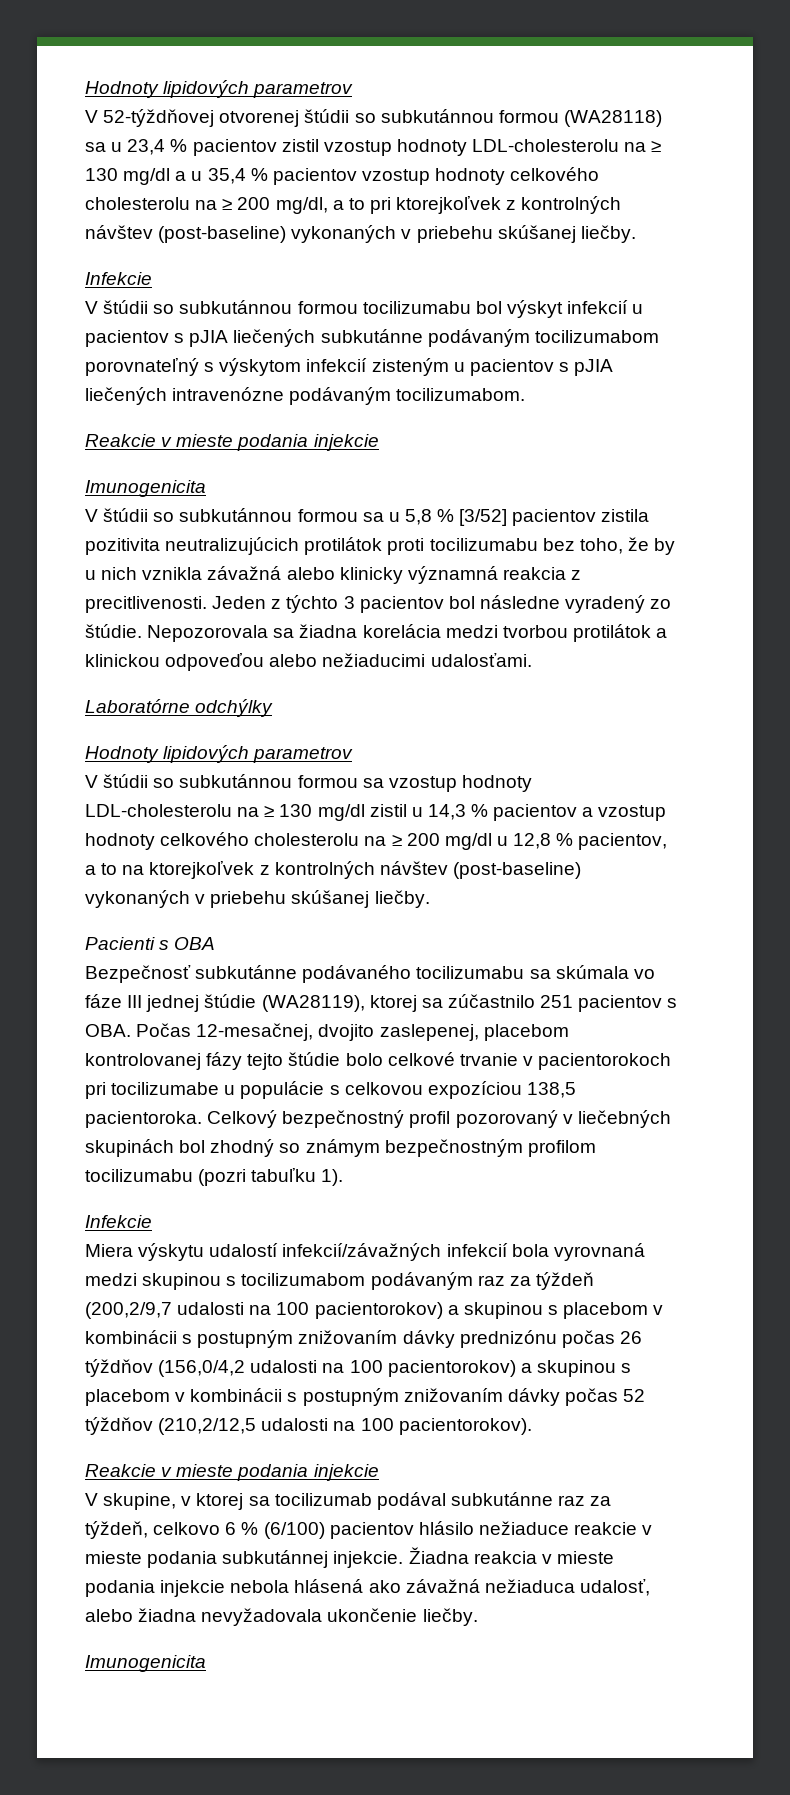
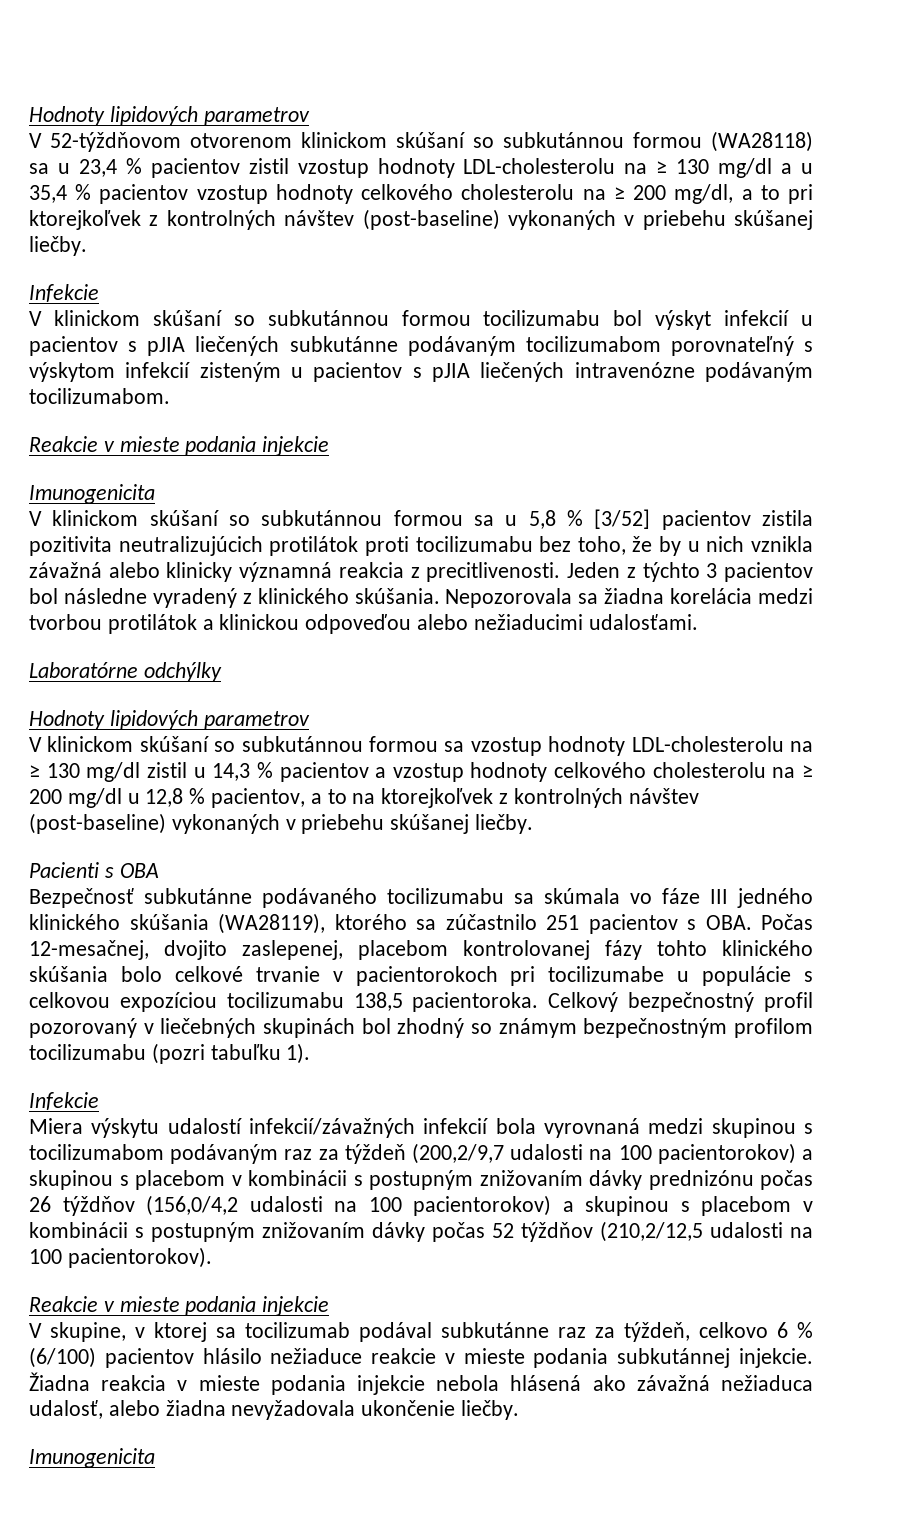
[85,80,354,98] [85,109,350,127] Hodnoty lipidových parametrov // V 52-týždňovej otvorenej štúdii -> [29,106,310,126] [29,132,465,152] Hodnoty lipidových parametrov // V 52-týždňovom otvorenom klinickom skúšaní
[103,300,149,314] štúdii -> [53,310,222,326] klinickom skúšaní
[103,508,149,522] štúdii -> [52,510,219,526] klinickom skúšaní
[650,599,672,609] [85,624,142,638] zo štúdie. -> [242,588,440,604] z klinického skúšania.
[103,774,149,788] štúdii -> [47,736,209,752] klinickom skúšaní
[146,994,417,1012] jednej štúdie (WA28119), ktorej -> [737,888,813,908] [29,913,407,934] jedného klinického skúšania (WA28119), ktorého
[247,1052,341,1070] tejto štúdie -> [657,940,813,956] [29,966,108,982] tohto klinického skúšania
(522, 1090) none -> [226,992,344,1008] tocilizumabu

